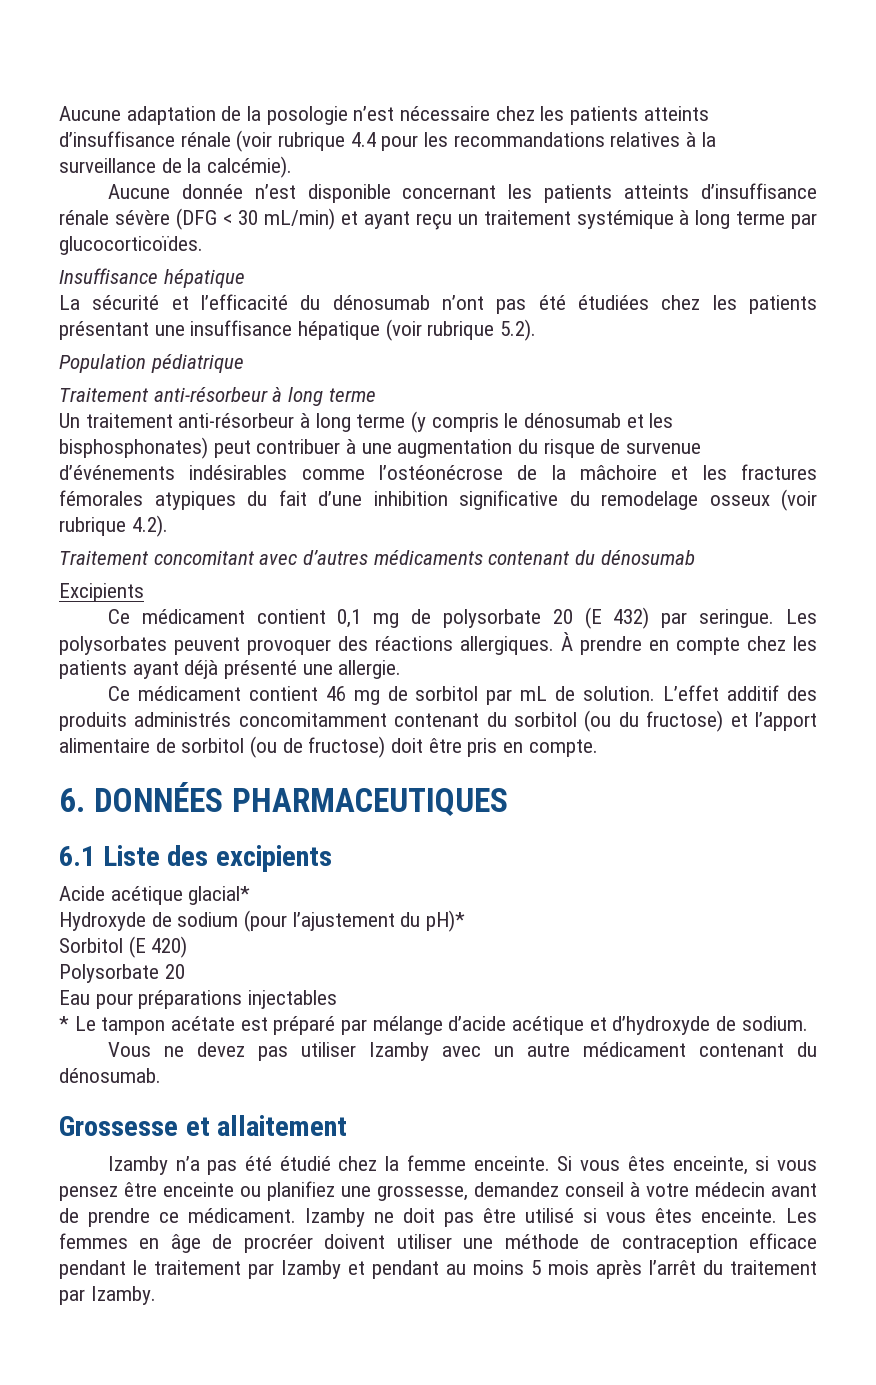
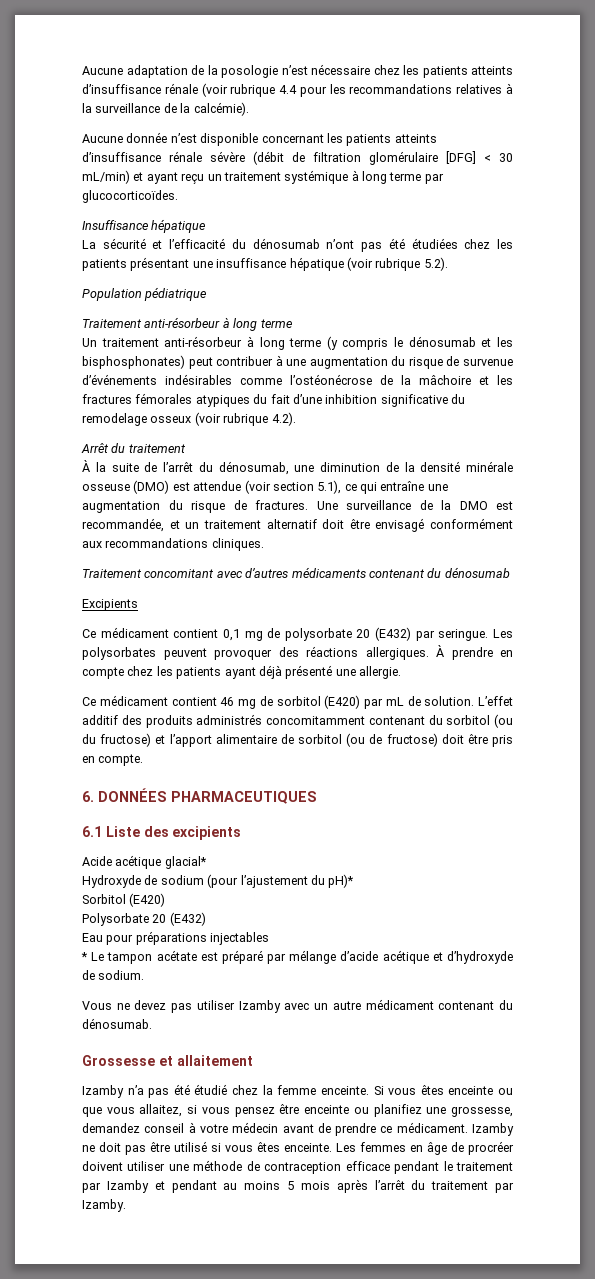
[175,208,217,230] (DFG -> [253,151,476,165] (débit de filtration glomérulaire [DFG]
(168, 526) none -> [81,443,186,453] [82,460,513,475] [82,480,448,494] [82,500,513,513] [82,518,513,532] [82,538,264,551] // Arrêt du traitement // À la suite de l’arrêt du dénosumab, une diminution de la densité minérale osseuse (DMO) est attendue (voir section 5.1), ce qui entraîne une augmentation du risque de fractures. Une surveillance de la DMO est recommandée, et un traitement alternatif doit être envisagé conformément aux recommandations cliniques.
[584,607,650,629] (E 432) -> [375,627,412,641] (E432)
(479, 693) none -> [324,695,361,709] (E420)
[128,936,188,958] (E 420) -> [129,893,166,907] (E420)
(185, 971) none -> [169,912,206,926] (E432)
[672,1156,748,1175] enceinte, -> [448,1086,514,1095] [82,1104,183,1117] enceinte ou que vous allaitez,

